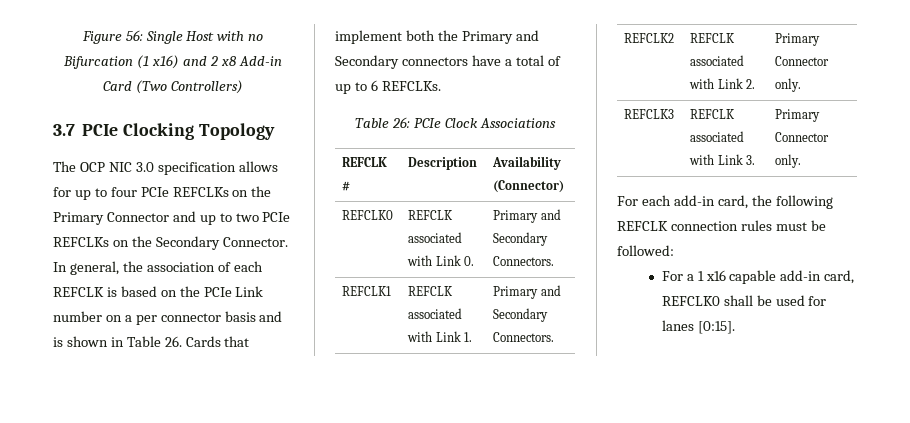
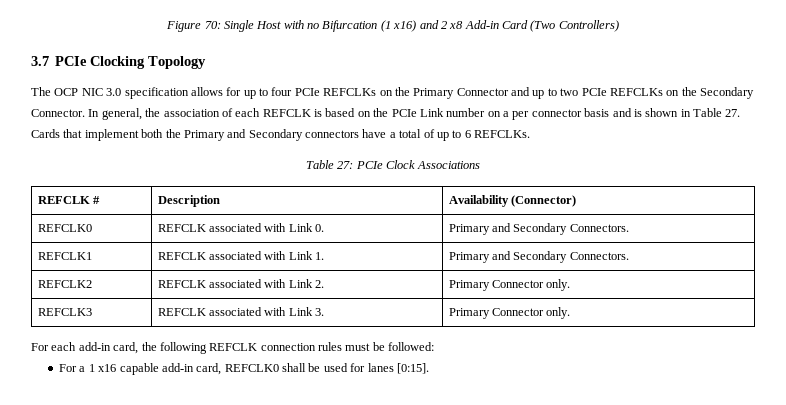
[125,30,143,41] 56: -> [204,21,221,29] 70:
[164,336,182,347] 26. -> [725,109,741,117] 27.
[392,117,411,128] 26: -> [337,161,354,169] 27:

